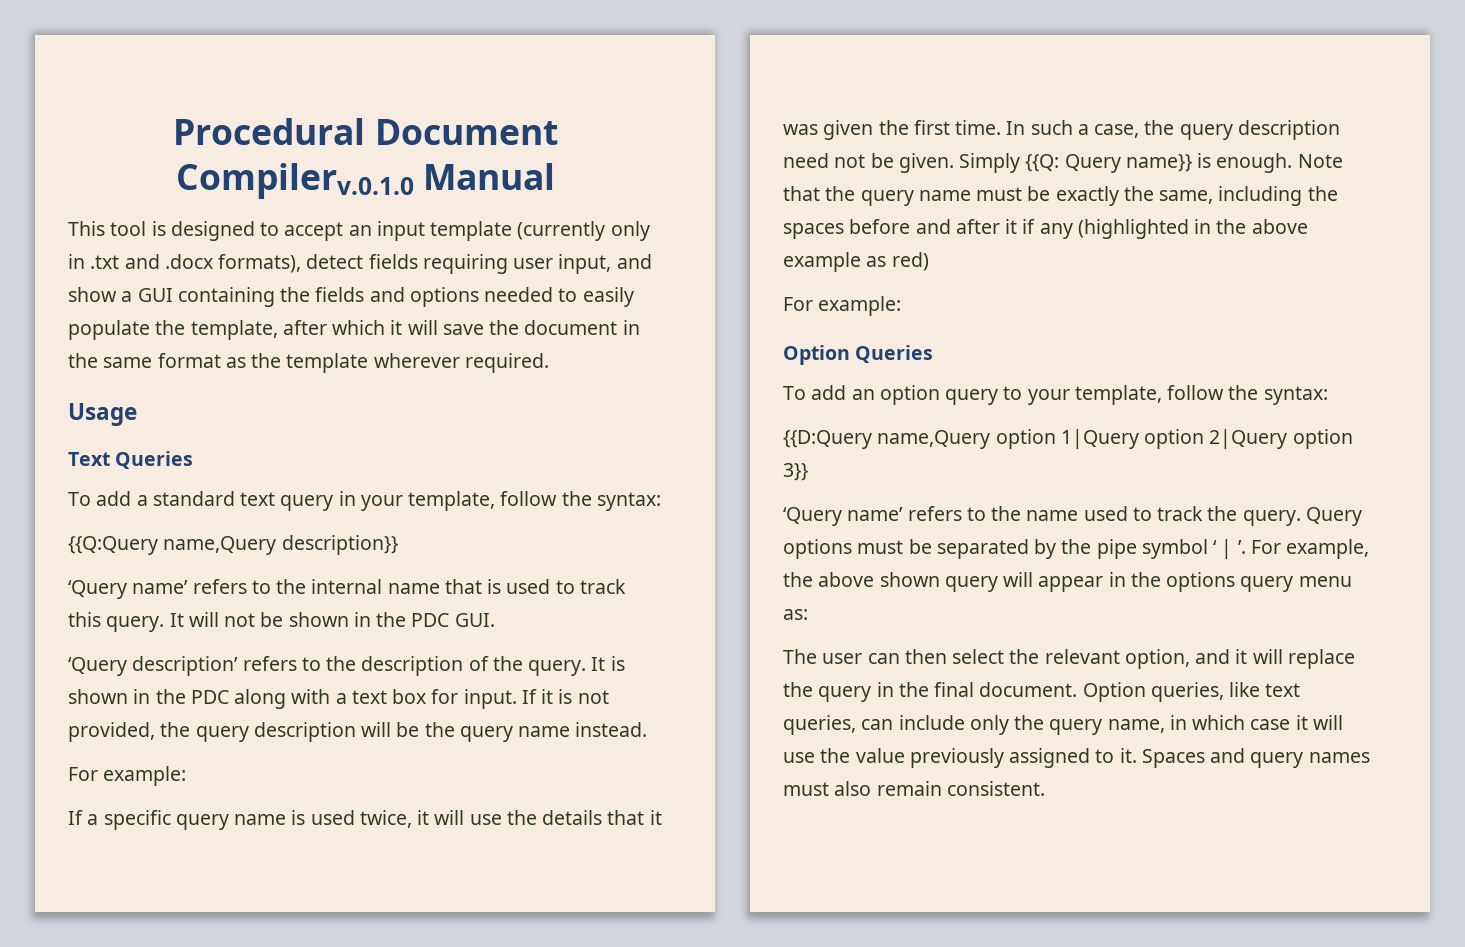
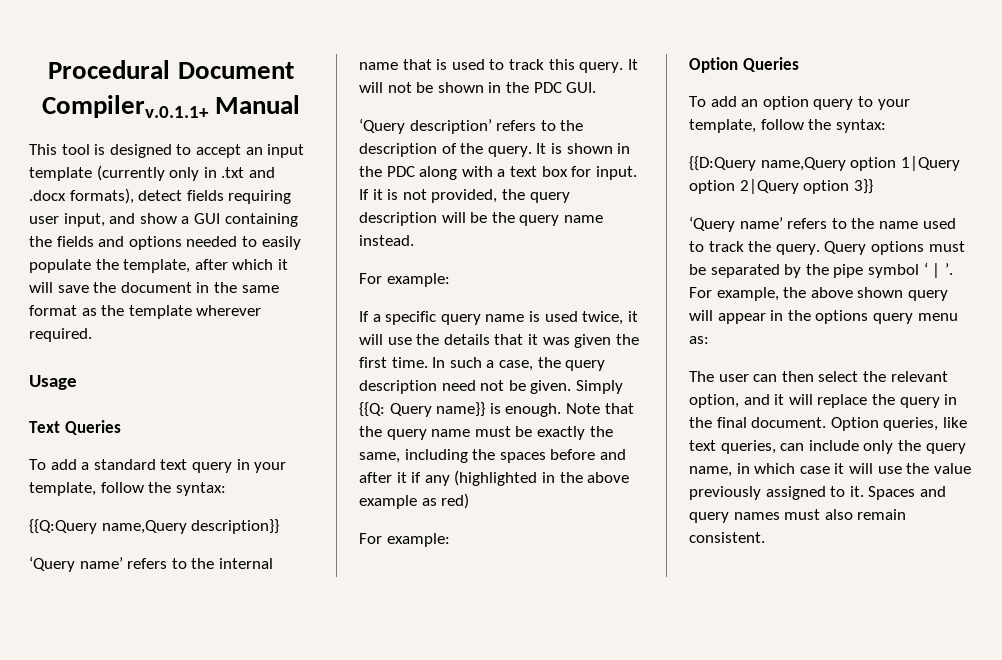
[175,163,414,199] Compilerv.0.1.0 -> [41,95,209,118] Compilerv.0.1.1+

